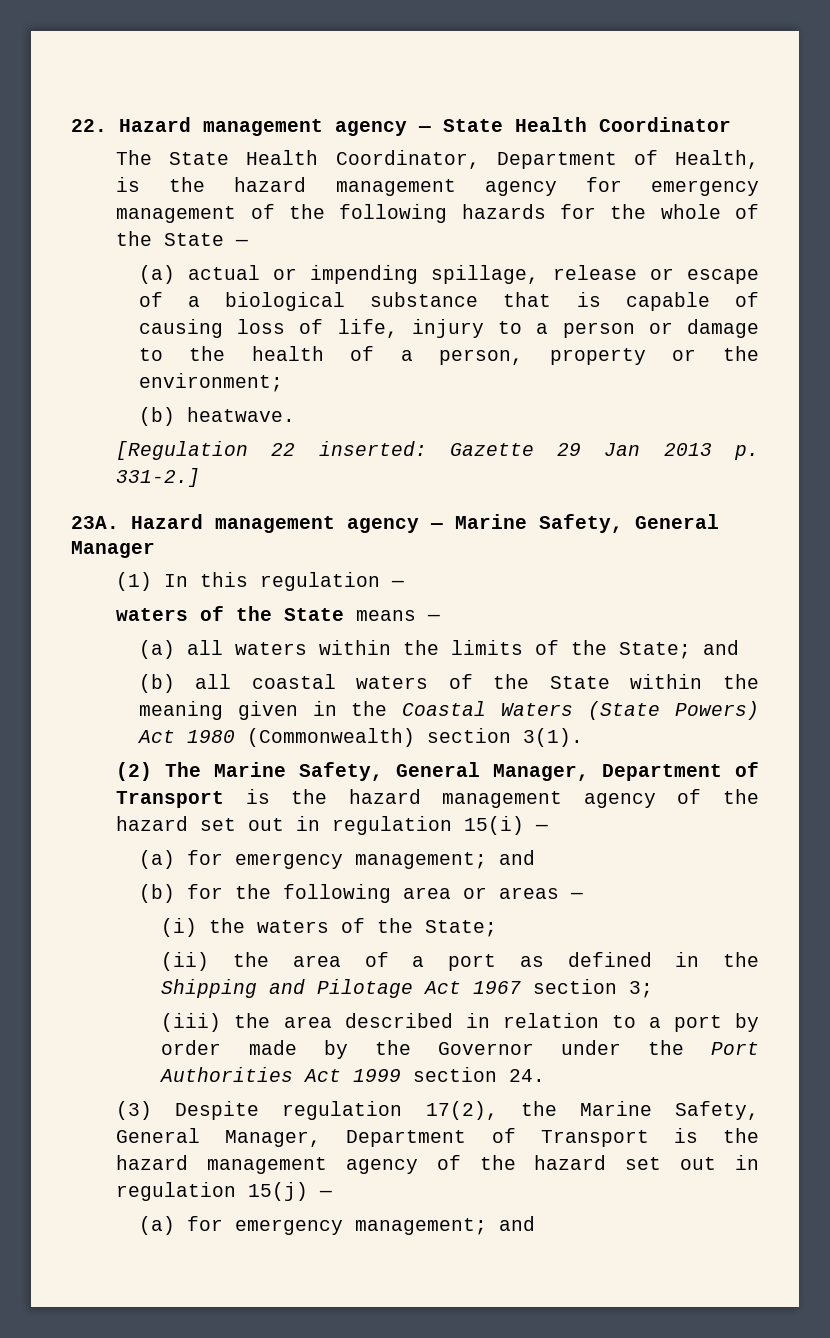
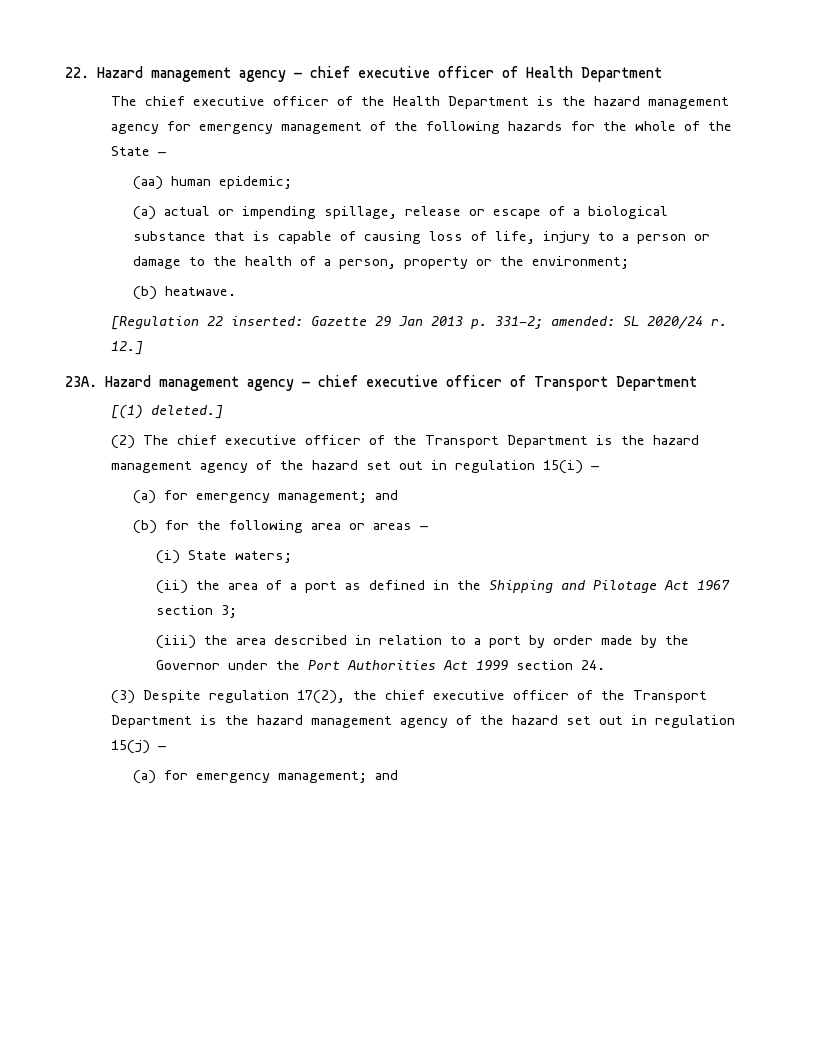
[443,117,731,132] [116,150,759,169] State Health Coordinator // The State Health Coordinator, Department of Health, -> [310,66,662,82] [110,96,529,109] chief executive officer of Health Department // The chief executive officer of the Health Department
(249, 242) none -> [133,176,293,190] // (aa) human epidemic;
[116,468,201,487] 331-2.] -> [494,316,727,329] [110,341,143,355] 331-2; amended: SL 2020/24 r. 12.]
[455,514,719,533] [71,541,155,558] [116,572,405,591] [116,606,441,621] [138,640,739,659] [138,674,759,693] [138,701,759,720] [137,728,583,747] [116,762,759,781] [116,791,225,808] Marine Safety, General Manager // (1) In this regulation — // waters of the State means — // (a) all waters within the limits of the State; and // (b) all coastal waters of the State within the meaning given in the Coastal Waters (State Powers) Act 1980 (Commonwealth) section 3(1). // (2) The Marine Safety, General Manager, Department of Transport -> [318,375,697,391] [110,405,223,419] [110,435,588,449] chief executive officer of Transport Department // [(1) deleted.] // (2) The chief executive officer of the Transport Department
[209,918,498,937] the waters of the State; -> [188,550,293,563] State waters;
[579,1101,759,1120] [116,1128,649,1147] Marine Safety, General Manager, Department of Transport -> [384,690,707,703] [110,715,192,728] chief executive officer of the Transport Department

